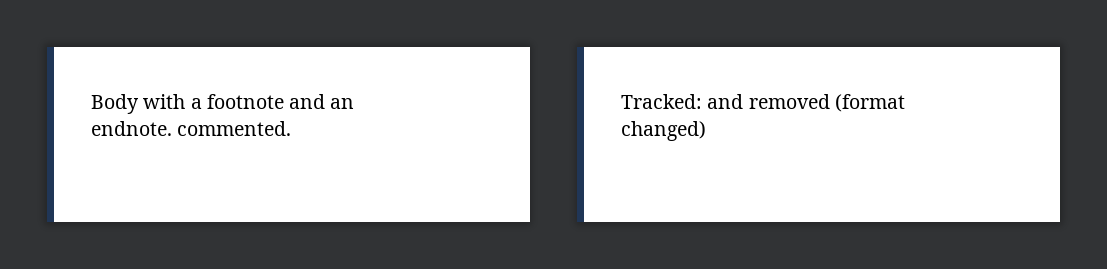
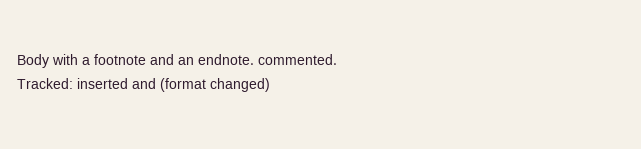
[707,94,830,109] and removed -> [77,78,156,89] inserted and

